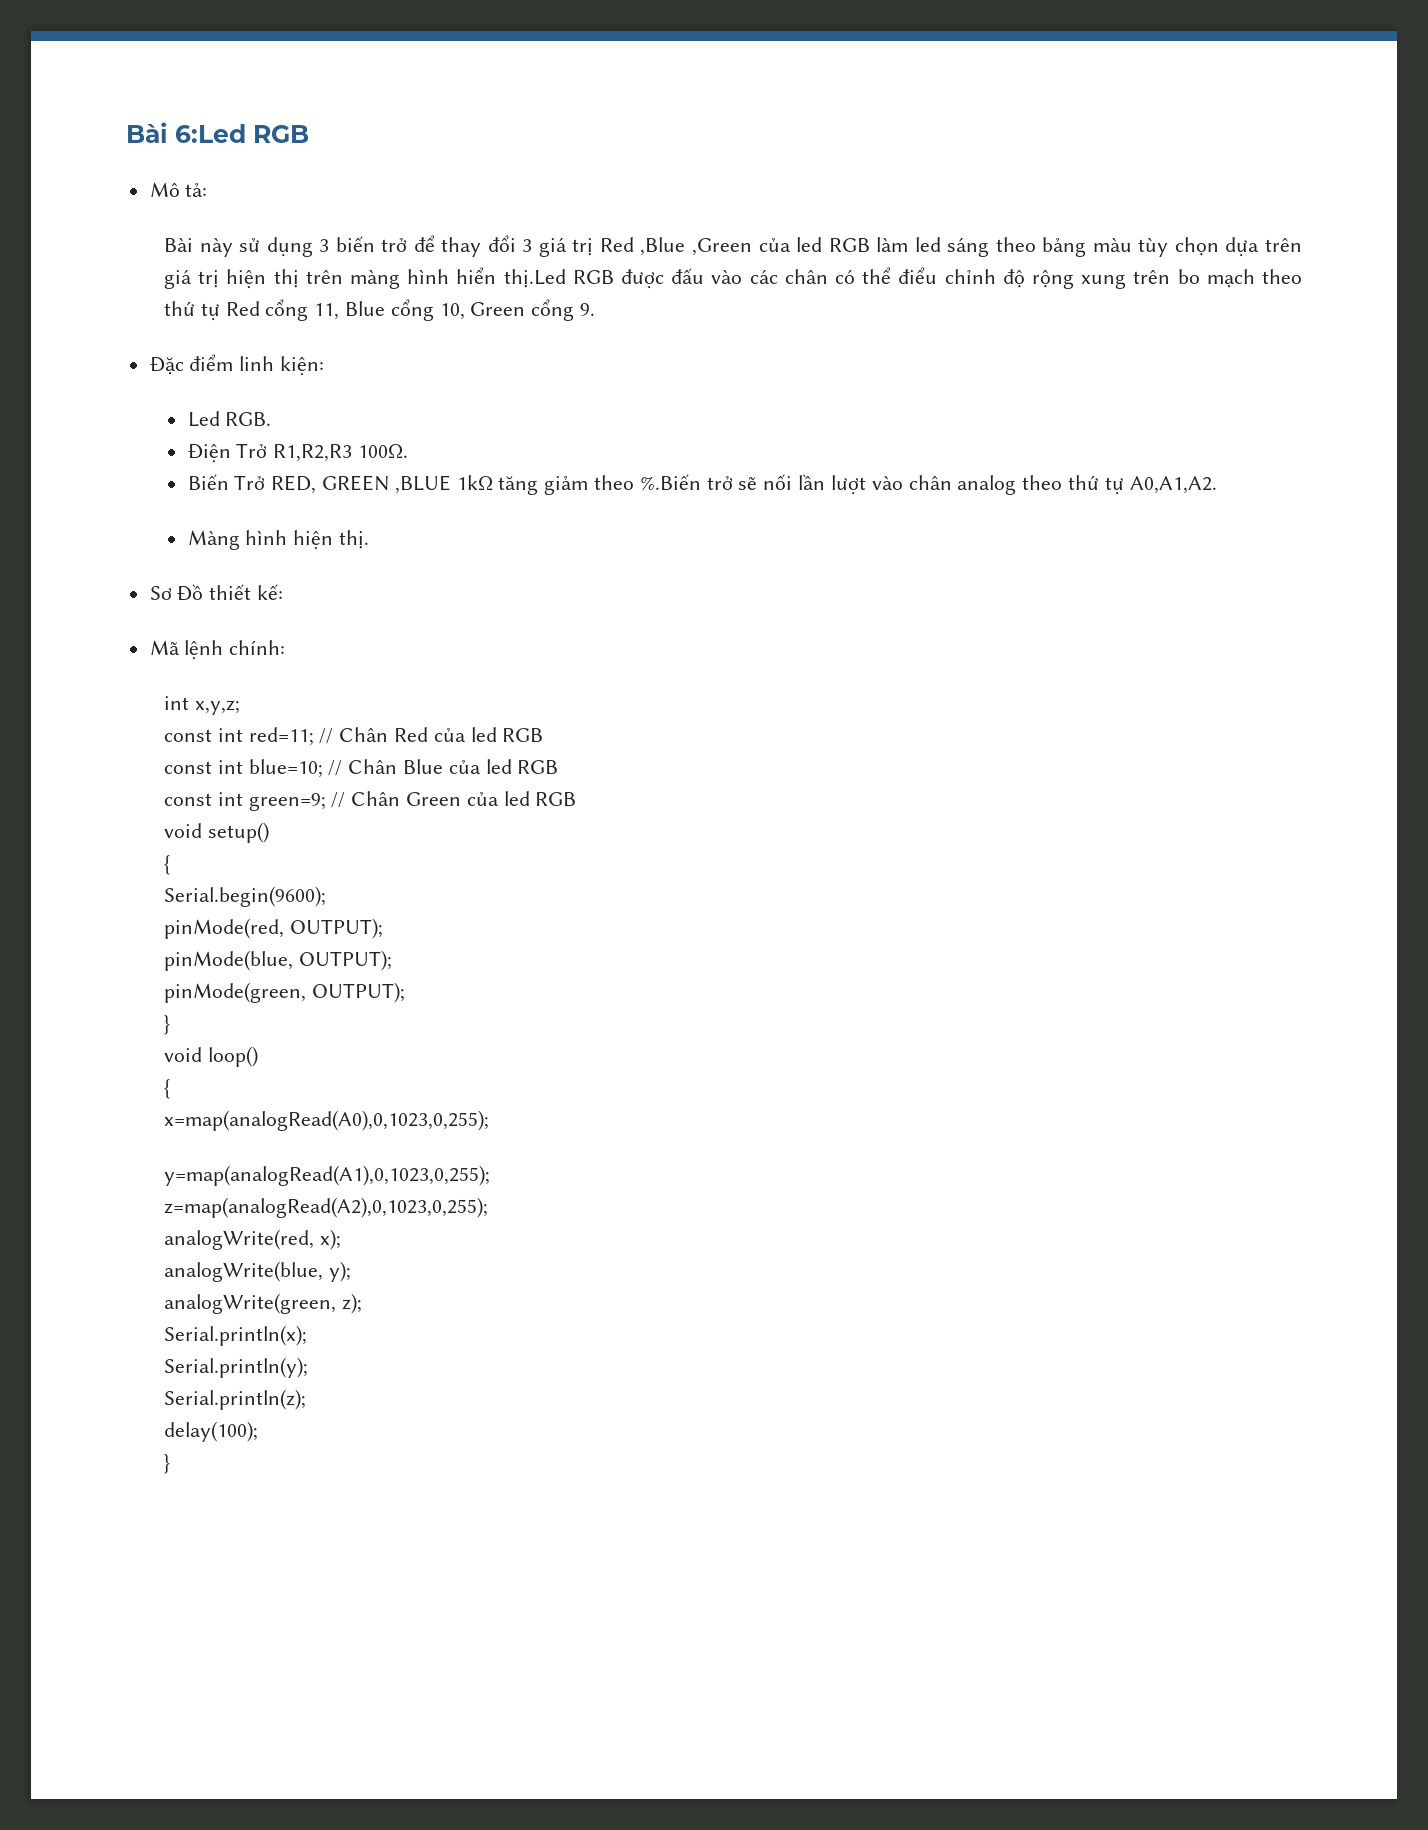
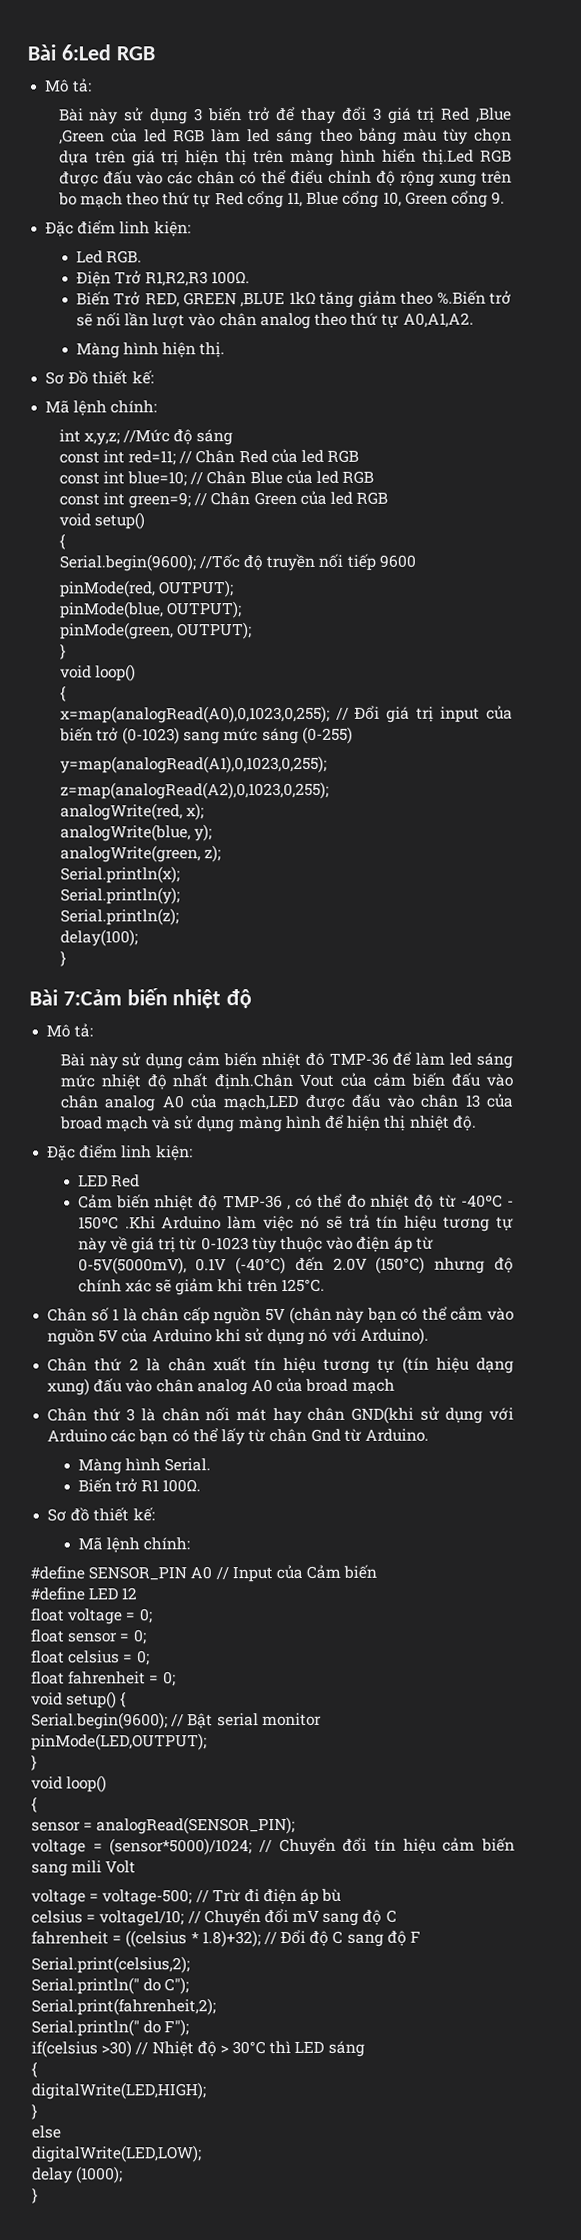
(240, 707) none -> [123,429,234,446] //Mức độ sáng
(326, 896) none -> [198,553,416,572] //Tốc độ truyền nối tiếp 9600
(489, 1120) none -> [335,705,513,723] [58,726,353,745] // Đổi giá trị input của biến trở (0-1023) sang mức sáng (0-255)
(170, 1464) none -> [29,988,253,1009] [46,1023,94,1038] [59,1051,514,1070] [59,1072,513,1090] [59,1093,513,1112] [58,1114,477,1133] [47,1144,193,1161] [77,1174,140,1188] [77,1193,515,1211] [77,1214,514,1232] [77,1236,434,1254] [77,1256,515,1275] [77,1278,325,1296] [47,1306,514,1325] [47,1327,429,1346] [47,1356,515,1374] [47,1377,395,1396] [47,1406,515,1425] [47,1428,429,1446] [77,1458,212,1475] [77,1478,202,1493] [47,1507,155,1522] [77,1537,191,1553] [30,1564,378,1583] [30,1587,138,1601] [30,1608,152,1625] [30,1629,147,1645] [31,1650,150,1666] [31,1671,176,1687] [31,1691,128,1709] [31,1712,322,1730] [31,1733,207,1751] [31,1754,37,1771] [31,1775,108,1793] [31,1796,38,1813] [31,1816,296,1835] [31,1837,516,1856] [31,1860,137,1877] [31,1888,342,1906] [31,1909,397,1927] [31,1929,422,1948] [31,1956,190,1974] [31,1977,190,1995] [31,1998,216,2016] [31,2019,190,2037] [31,2040,365,2058] [31,2061,38,2078] [31,2082,206,2100] [31,2103,37,2120] [31,2125,61,2139] [31,2145,202,2163] [32,2166,124,2184] [32,2187,38,2204] // Bài 7:Cảm biến nhiệt độ // Mô tả: // Bài này sử dụng cảm biến nhiệt đô TMP-36 để làm led sáng mức nhiệt độ nhất định.Chân Vout của cảm biến đấu vào chân analog A0 của mạch,LED được đấu vào chân 13 của broad mạch và sử dụng màng hình để hiện thị nhiệt độ. // Đặc điểm linh kiện: // LED Red // Cảm biến nhiệt độ TMP-36 , có thể đo nhiệt độ từ -40ºC - 150ºC .Khi Arduino làm việc nó sẽ trả tín hiệu tương tự này về giá trị từ 0-1023 tùy thuộc vào điện áp từ 0-5V(5000mV), 0.1V (-40°C) đến 2.0V (150°C) nhưng độ chính xác sẽ giảm khi trên 125°C. // Chân số 1 là chân cấp nguồn 5V (chân này bạn có thể cắm vào nguồn 5V của Arduino khi sử dụng nó với Arduino). // Chân thứ 2 là chân xuất tín hiệu tương tự (tín hiệu dạng xung) đấu vào chân analog A0 của broad mạch // Chân thứ 3 là chân nối mát hay chân GND(khi sử dụng với Arduino các bạn có thể lấy từ chân Gnd từ Arduino. // Màng hình Serial. // Biến trở R1 100Ω. // Sơ đồ thiết kế: // Mã lệnh chính: // #define SENSOR_PIN A0 // Input của Cảm biến // #define LED 12 // float voltage = 0; // float sensor = 0; // float celsius = 0; // float fahrenheit = 0; // void setup() { // Serial.begin(9600); // Bật serial monitor // pinMode(LED,OUTPUT); // } // void loop() // { // sensor = analogRead(SENSOR_PIN); // voltage = (sensor*5000)/1024; // Chuyển đổi tín hiệu cảm biến sang mili Volt // voltage = voltage-500; // Trừ đi điện áp bù // celsius = voltage1/10; // Chuyển đổi mV sang độ C // fahrenheit = ((celsius * 1.8)+32); // Đổi độ C sang độ F // Serial.print(celsius,2); // Serial.println(" do C"); // Serial.print(fahrenheit,2); // Serial.println(" do F"); // if(celsius >30) // Nhiệt độ > 30°C thì LED sáng // { // digitalWrite(LED,HIGH); // } // else // digitalWrite(LED,LOW); // delay (1000); // }

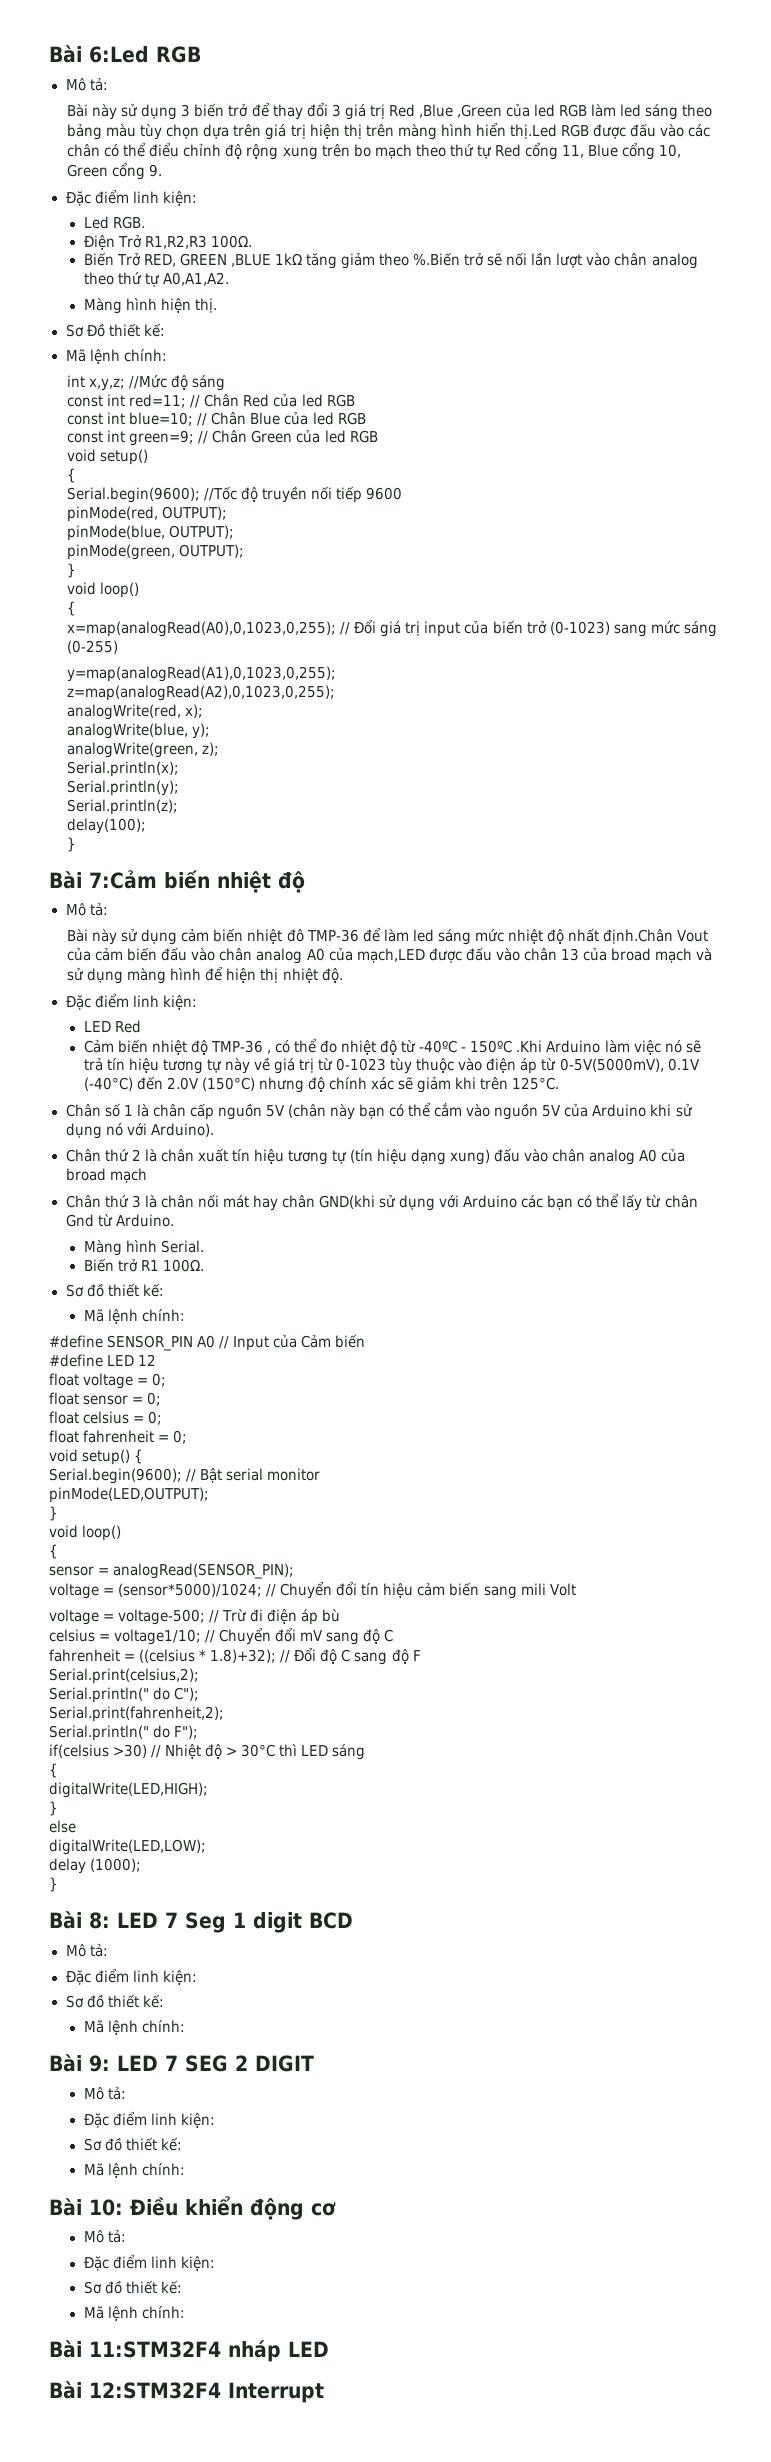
(38, 2195) none -> [49,1911,353,1933] [65,1943,108,1957] [65,1968,197,1985] [65,1994,164,2008] [83,2020,185,2035] [49,2054,314,2072] [83,2086,126,2100] [83,2111,215,2128] [83,2137,182,2151] [83,2163,185,2178] [49,2196,336,2220] [83,2229,126,2243] [83,2254,215,2271] [83,2280,182,2294] [83,2306,185,2321] [49,2340,329,2362] [49,2381,324,2403] // Bài 8: LED 7 Seg 1 digit BCD // Mô tả: // Đặc điểm linh kiện: // Sơ đồ thiết kế: // Mã lệnh chính: // Bài 9: LED 7 SEG 2 DIGIT // Mô tả: // Đặc điểm linh kiện: // Sơ đồ thiết kế: // Mã lệnh chính: // Bài 10: Điều khiển động cơ // Mô tả: // Đặc điểm linh kiện: // Sơ đồ thiết kế: // Mã lệnh chính: // Bài 11:STM32F4 nháp LED // Bài 12:STM32F4 Interrupt

